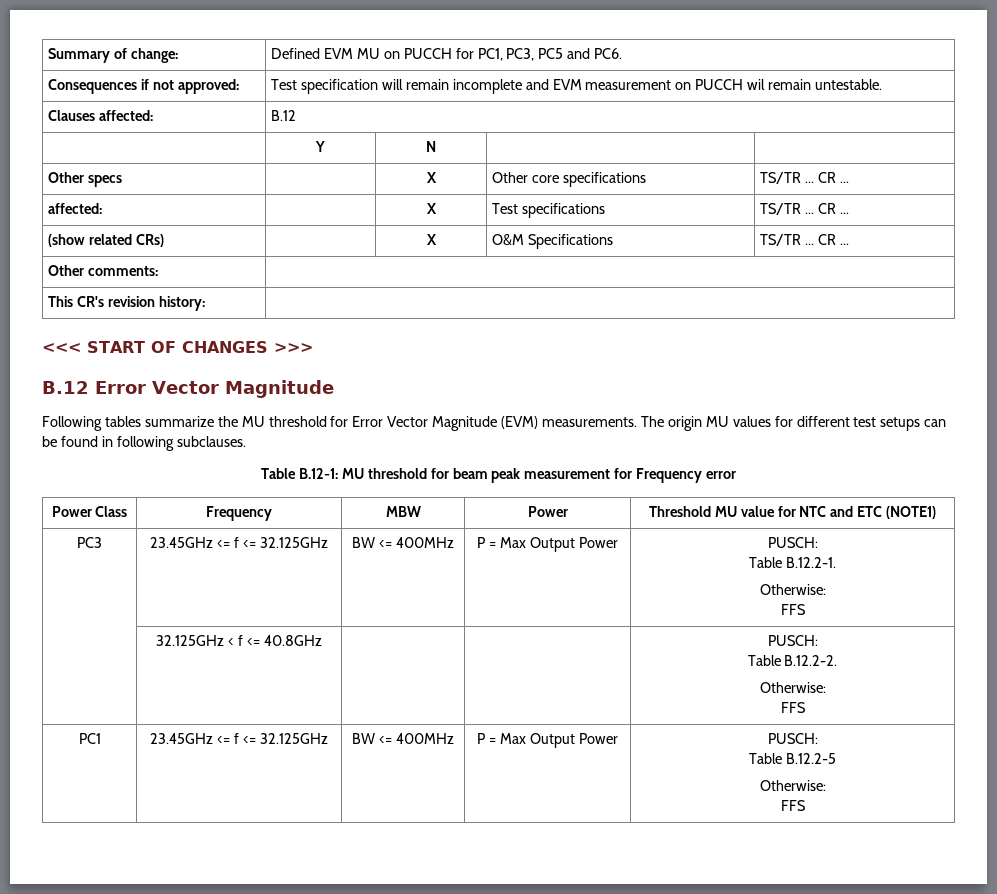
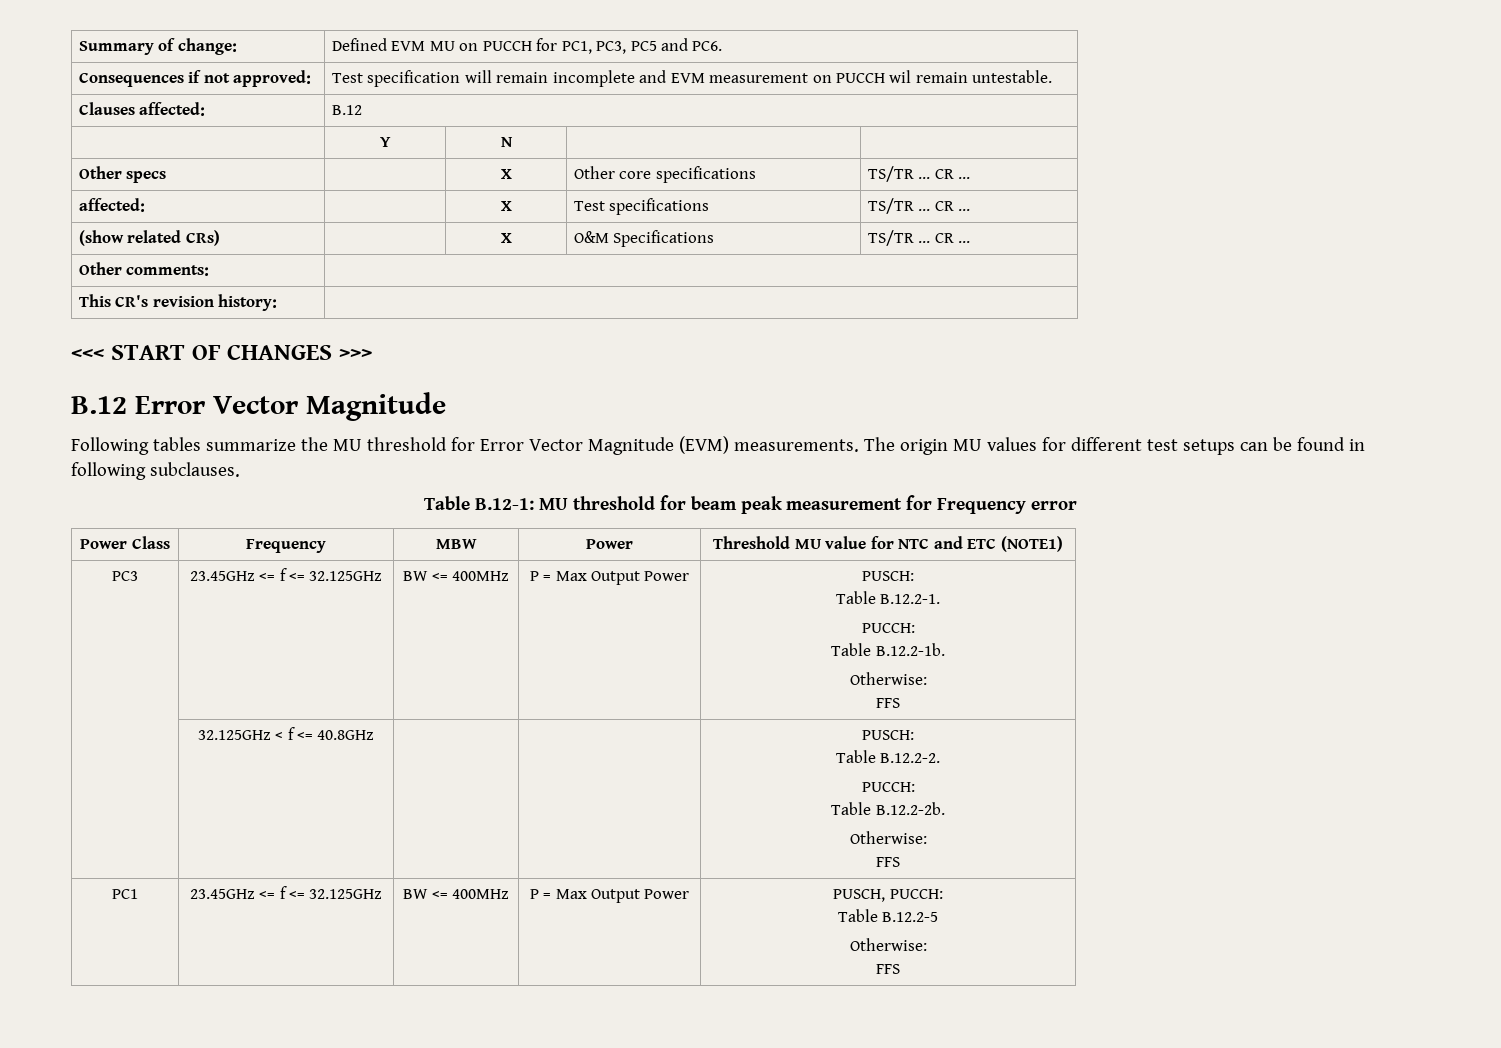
(836, 562) none -> [861,623,915,633] [831,643,945,656] // PUCCH: // Table B.12.2-1b.
(838, 660) none -> [861,782,915,792] [831,802,945,815] // PUCCH: // Table B.12.2-2b.
[767,733,818,744] PUSCH: -> [833,889,943,902] PUSCH, PUCCH:

